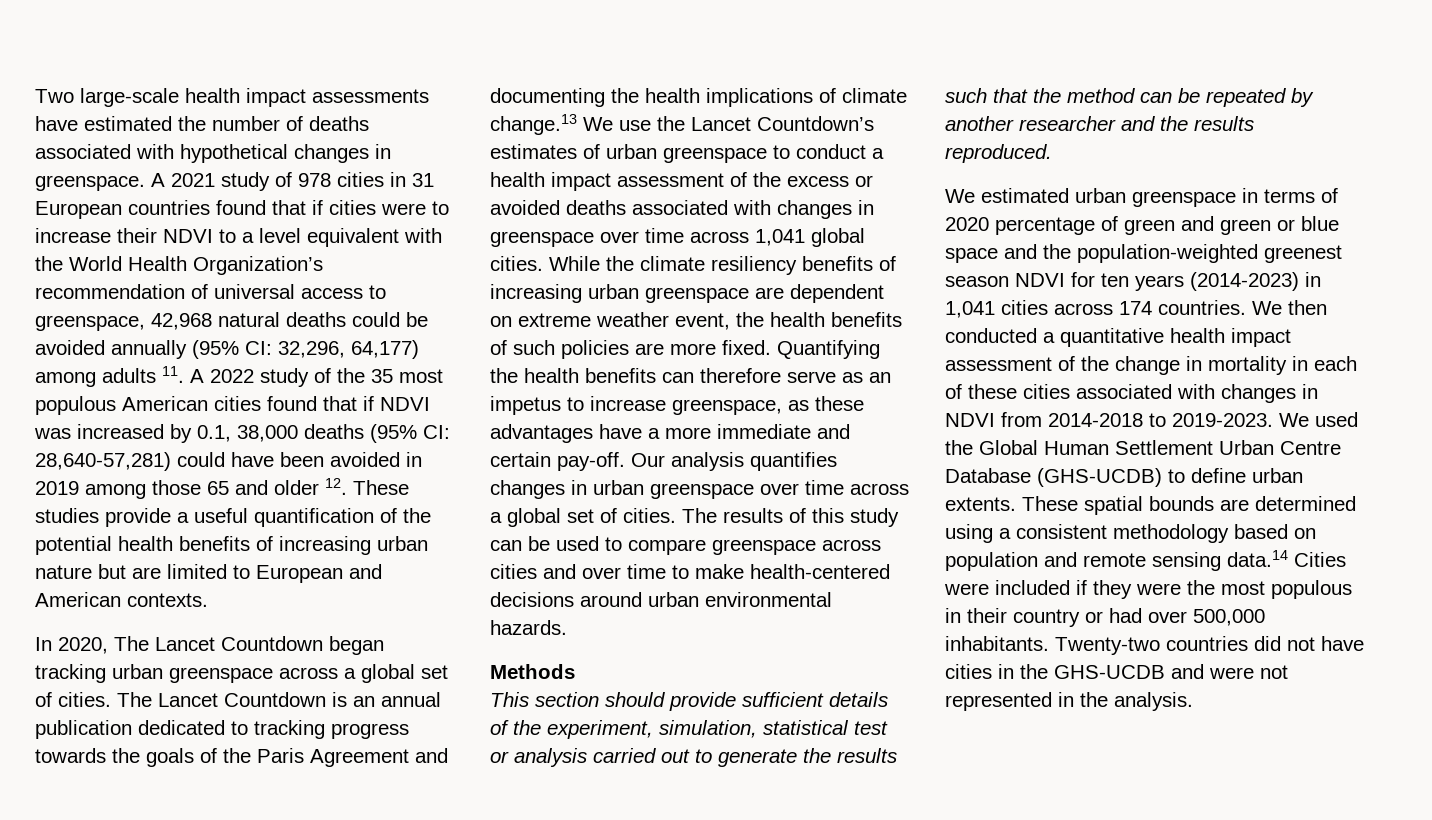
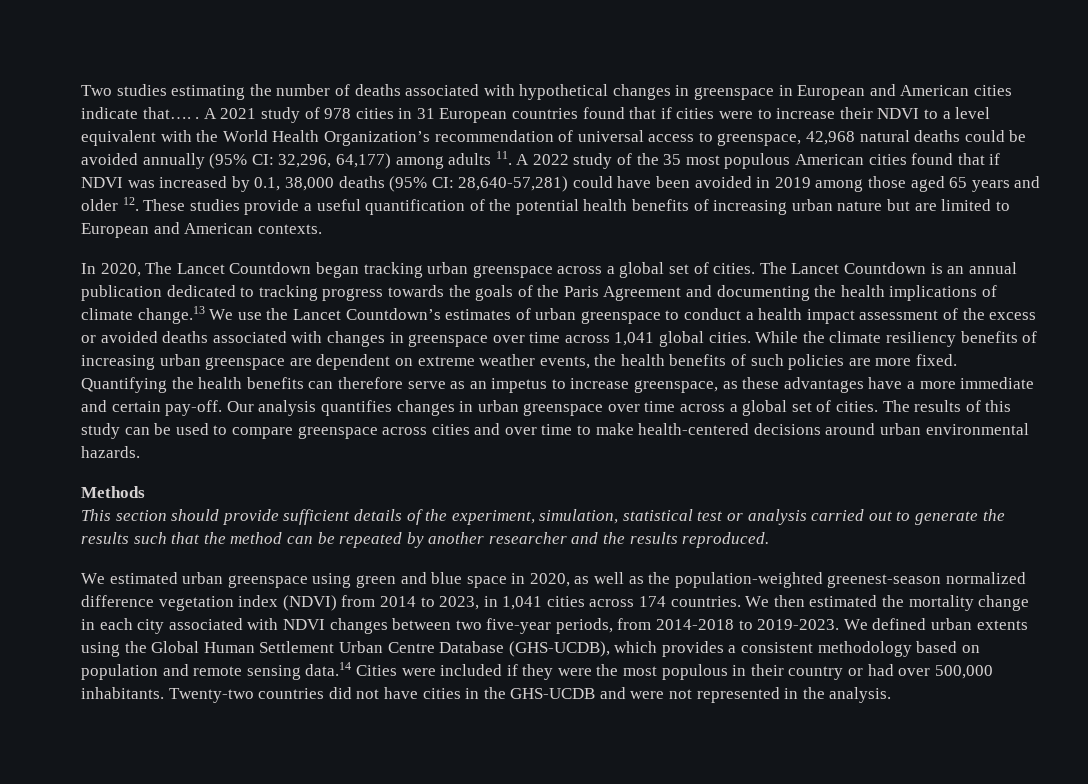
[80,88,429,107] [35,116,172,131] large-scale health impact assessments have estimated -> [116,84,246,100] studies estimating
[35,175,145,191] greenspace. -> [694,84,1013,100] [81,107,200,119] greenspace in European and American cities indicate that…. .
[207,481,229,495] 65 -> [910,176,1010,192] aged 65 years
[675,313,730,330] event, -> [539,356,590,369] events,
[1242,188,1338,203] [945,216,1339,235] [945,244,1342,263] [945,272,1299,291] in terms of 2020 percentage of green and green or blue space and the population-weighted greenest season NDVI for ten years (2014-2023) -> [312,572,1027,588] [81,595,480,611] using green and blue space in 2020, as well as the population-weighted greenest-season normalized difference vegetation index (NDVI) from 2014 to 2023,
[945,328,1291,347] [945,356,1357,375] [945,384,1318,403] [945,413,995,427] conducted a quantitative health impact assessment of the change in mortality in each of these cities associated with changes in NDVI -> [809,595,1030,611] [81,618,613,634] estimated the mortality change in each city associated with NDVI changes between two five-year periods,
[1315,412,1358,427] used -> [872,618,1028,630] [81,642,120,657] defined urban extents using
[1037,468,1303,487] [945,496,1356,515] [945,524,993,543] (GHS-UCDB) to define urban extents. These spatial bounds are determined using -> [508,641,724,657] (GHS-UCDB), which provides

